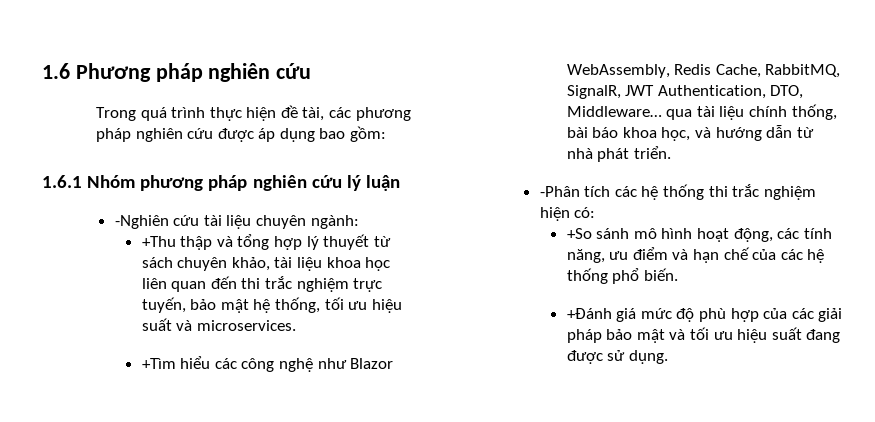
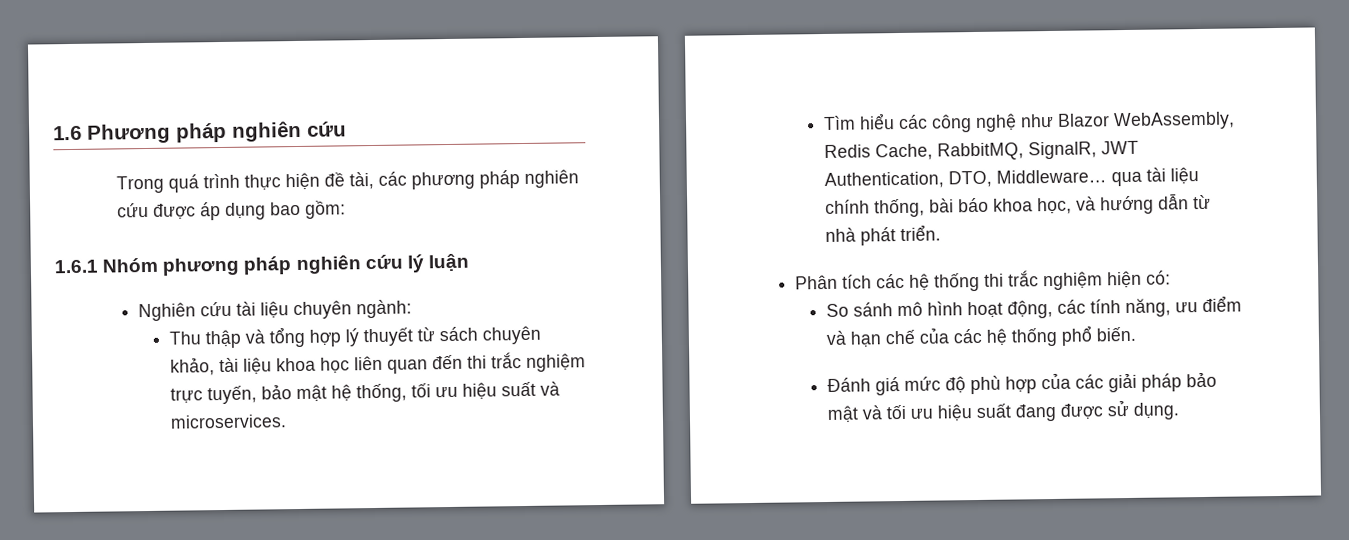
[114,215,169,229] -Nghiên -> [137,302,196,322] Nghiên
[141,236,176,247] +Thu -> [169,331,202,345] Thu
[141,358,176,369] +Tìm -> [823,115,857,131] Tìm
[539,186,580,197] -Phân -> [794,274,838,290] Phân
[566,228,592,239] +So -> [826,303,850,317] So
[566,308,612,319] +Đánh -> [827,377,872,392] Đánh

